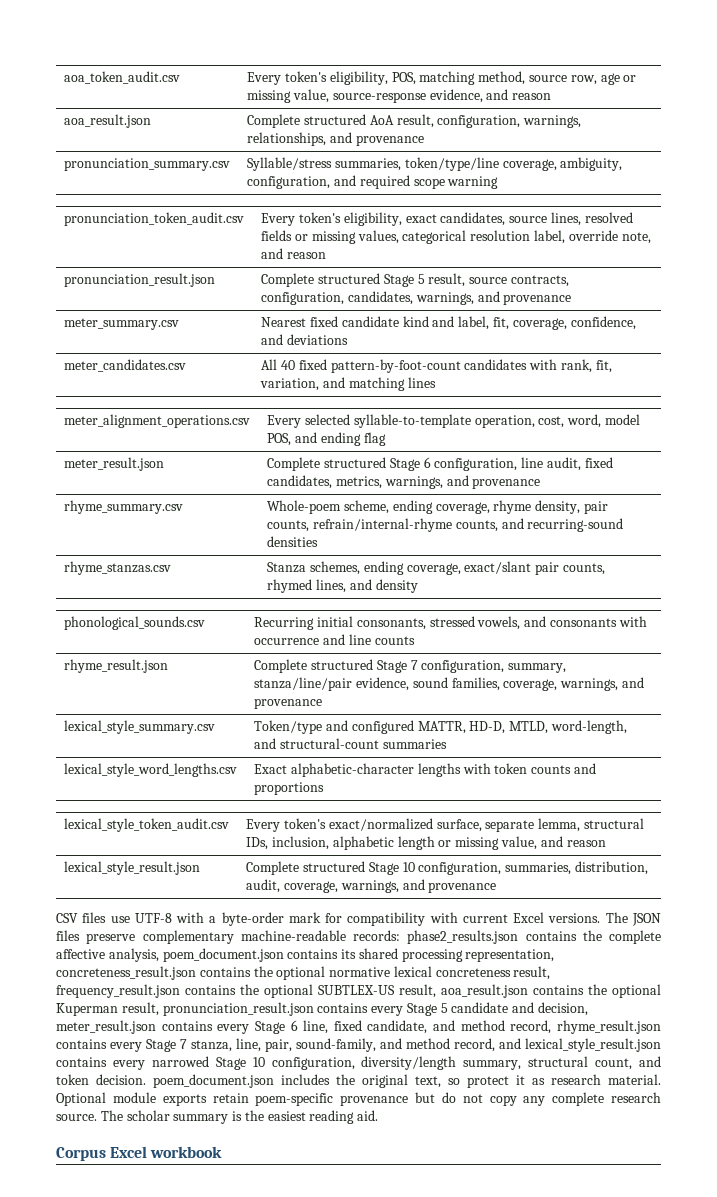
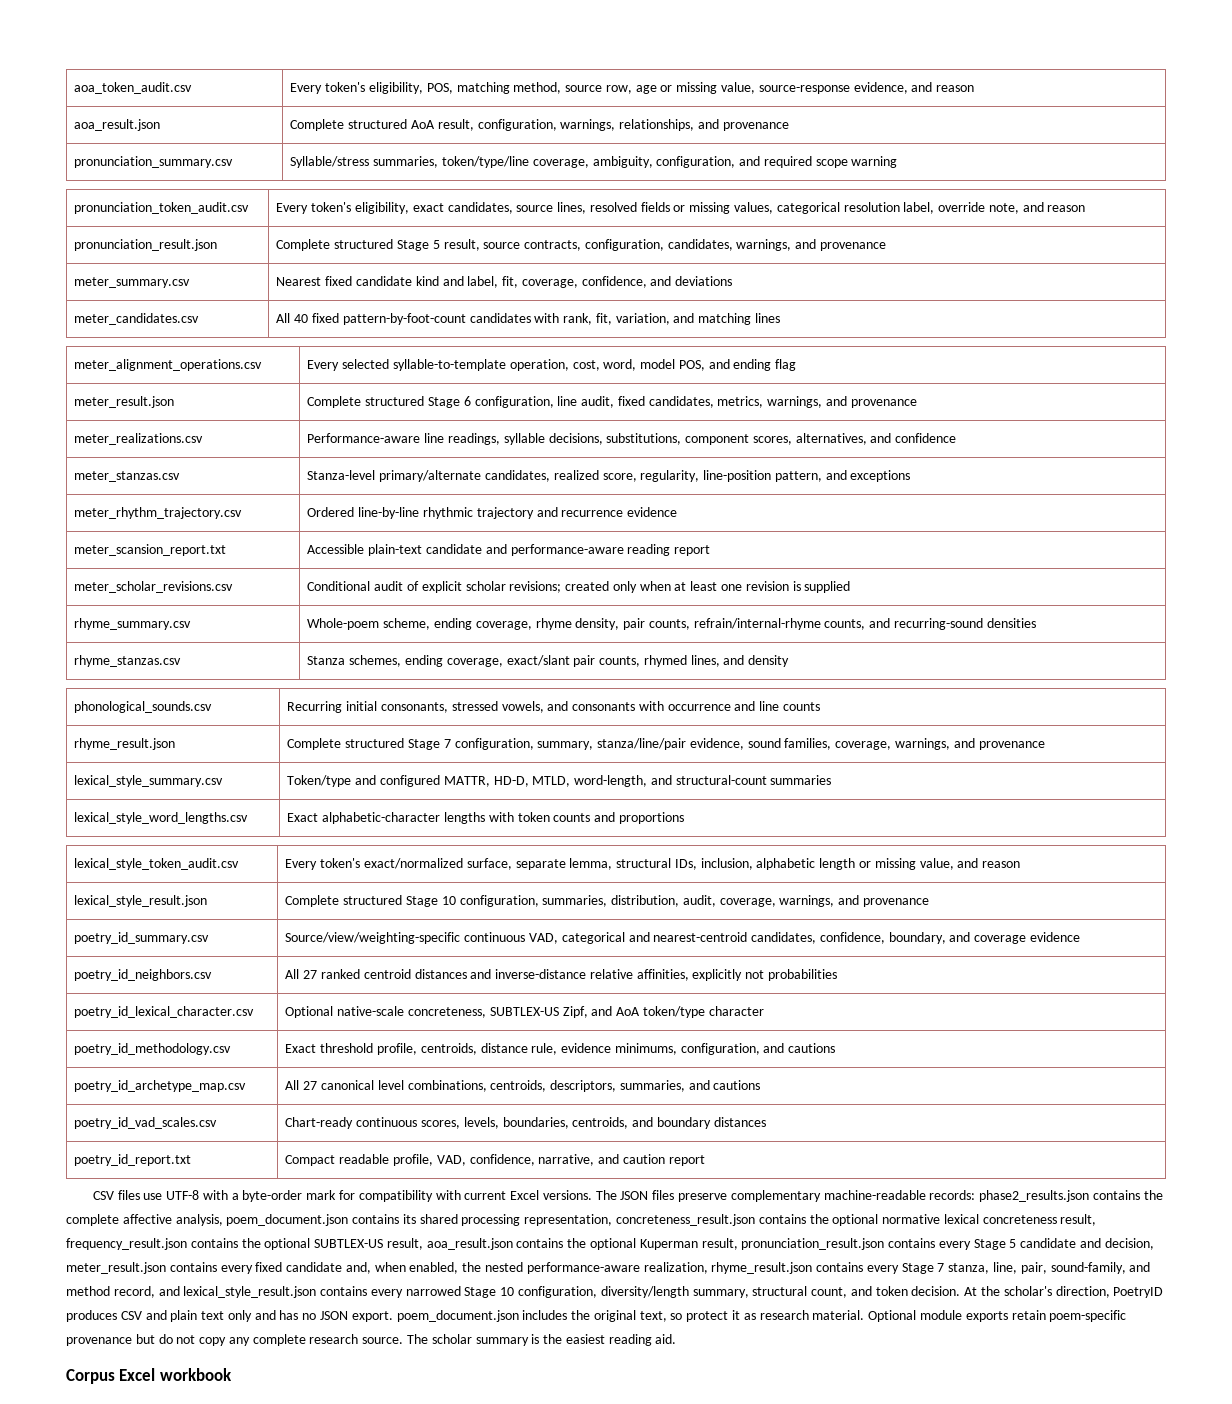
(541, 483) none -> [74,433,204,445] [307,433,957,445] [74,471,181,482] [307,470,911,482] [74,507,243,519] [307,507,678,519] [74,544,227,556] [307,544,711,556] [74,581,234,593] [307,581,851,593] // meter_realizations.csv | Performance-aware line readings, syllable decisions, substitutions, component scores, alternatives, and confidence // meter_stanzas.csv | Stanza-level primary/alternate candidates, realized score, regularity, line-position pattern, and exceptions // meter_rhythm_trajectory.csv | Ordered line-by-line rhythmic trajectory and recurrence evidence // meter_scansion_report.txt | Accessible plain-text candidate and performance-aware reading report // meter_scholar_revisions.csv | Conditional audit of explicit scholar revisions; created only when at least one revision is supplied
(497, 887) none -> [74,932,210,944] [285,932,1081,944] [74,969,213,981] [285,969,838,981] [74,1006,255,1018] [285,1006,764,1018] [74,1043,232,1055] [285,1043,836,1055] [74,1080,247,1092] [285,1080,761,1092] [74,1117,218,1129] [285,1117,766,1129] [74,1154,192,1166] [285,1154,705,1166] // poetry_id_summary.csv | Source/view/weighting-specific continuous VAD, categorical and nearest-centroid candidates, confidence, boundary, and coverage evidence // poetry_id_neighbors.csv | All 27 ranked centroid distances and inverse-distance relative affinities, explicitly not probabilities // poetry_id_lexical_character.csv | Optional native-scale concreteness, SUBTLEX-US Zipf, and AoA token/type character // poetry_id_methodology.csv | Exact threshold profile, centroids, distance rule, evidence minimums, configuration, and cautions // poetry_id_archetype_map.csv | All 27 canonical level combinations, centroids, descriptors, summaries, and cautions // poetry_id_vad_scales.csv | Chart-ready continuous scores, levels, boundaries, centroids, and boundary distances // poetry_id_report.txt | Compact readable profile, VAD, confidence, narrative, and caution report
[254,1020,552,1034] Stage 6 line, fixed candidate, and method record, -> [255,1262,708,1274] fixed candidate and, when enabled, the nested performance-aware realization,
(146, 1079) none -> [964,1286,1164,1298] [66,1310,393,1322] At the scholar's direction, PoetryID produces CSV and plain text only and has no JSON export.

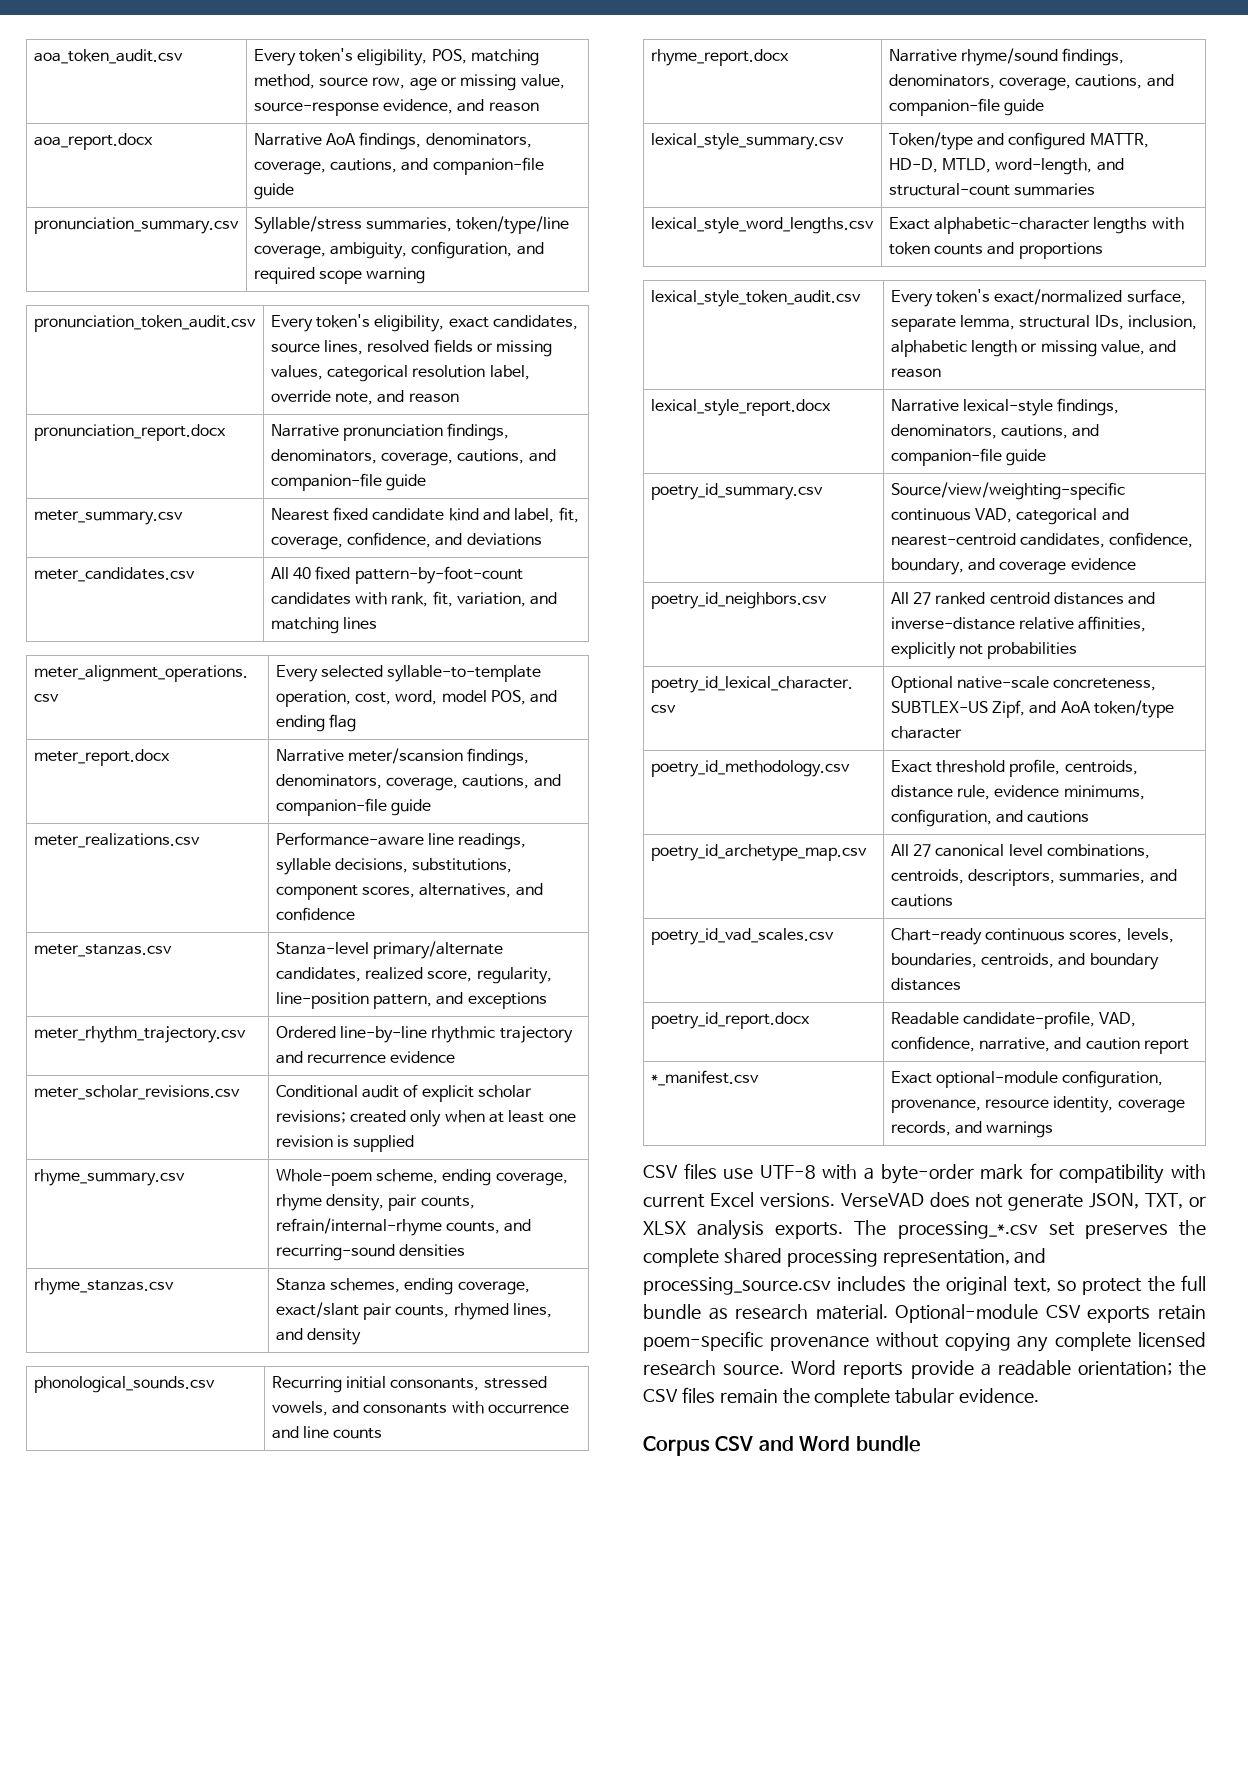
[74,119,161,131] [290,119,789,131] aoa_result.json | Complete structured AoA result, configuration, warnings, relationships, and provenance -> [33,133,153,150] [253,132,532,150] [253,157,544,175] [253,183,294,200] aoa_report.docx | Narrative AoA findings, denominators, coverage, cautions, and companion-file guide
[74,239,218,251] [276,239,887,251] pronunciation_result.json | Complete structured Stage 5 result, source contracts, configuration, candidates, warnings, and provenance -> [33,424,226,441] [270,423,510,441] [270,449,556,466] [270,473,426,491] pronunciation_report.docx | Narrative pronunciation findings, denominators, coverage, cautions, and companion-file guide
[74,396,175,408] [307,396,917,408] meter_result.json | Complete structured Stage 6 configuration, line audit, fixed candidates, metrics, warnings, and provenance -> [33,749,170,766] [275,748,530,766] [275,774,561,791] [275,798,431,816] meter_report.docx | Narrative meter/scansion findings, denominators, coverage, cautions, and companion-file guide
[74,544,227,556] [307,544,711,556] // meter_scansion_report.txt | Accessible plain-text candidate and performance-aware reading report -> (456, 1057) none
[74,738,176,750] [287,738,1045,750] rhyme_result.json | Complete structured Stage 7 configuration, summary, stanza/line/pair evidence, sound families, coverage, warnings, and provenance -> [650,49,789,66] [888,48,1125,66] [888,74,1174,91] [888,98,1044,116] rhyme_report.docx | Narrative rhyme/sound findings, denominators, coverage, cautions, and companion-file guide
[74,895,208,907] [285,895,930,907] lexical_style_result.json | Complete structured Stage 10 configuration, summaries, distribution, audit, coverage, warnings, and provenance -> [650,399,831,416] [890,398,1120,416] [890,424,1100,439] [890,448,1046,466] lexical_style_report.docx | Narrative lexical-style findings, denominators, cautions, and companion-file guide
[74,1154,192,1166] [285,1154,433,1166] poetry_id_report.txt | Compact readable profile, -> [650,1012,810,1029] [890,1011,1095,1029] poetry_id_report.docx | Readable candidate-profile,
(705, 1160) none -> [650,1070,759,1086] [890,1070,1164,1088] [890,1096,1185,1113] [890,1121,1054,1138] // *_manifest.csv | Exact optional-module configuration, provenance, resource identity, coverage records, and warnings
[595,1190,1163,1202] [66,1214,1097,1226] [66,1238,1154,1250] [66,1262,1151,1274] [66,1286,1164,1298] [66,1310,519,1322] The JSON files preserve complementary machine-readable records: phase2_results.json contains the complete affective analysis, poem_document.json contains its shared processing representation, concreteness_result.json contains the optional normative lexical concreteness result, frequency_result.json contains the optional SUBTLEX-US result, aoa_result.json contains the optional Kuperman result, pronunciation_result.json contains every Stage 5 candidate and decision, meter_result.json contains every fixed candidate and, when enabled, the nested performance-aware realization, rhyme_result.json contains every Stage 7 stanza, line, pair, sound-family, and method record, and lexical_style_result.json contains every narrowed Stage 10 configuration, diversity/length summary, structural count, and token decision. At the scholar's direction, PoetryID produces CSV and plain text only and has no JSON export. poem_document.json -> [840,1192,1206,1211] [643,1220,1206,1240] [643,1248,1047,1267] [643,1277,831,1295] VerseVAD does not generate JSON, TXT, or XLSX analysis exports. The processing_*.csv set preserves the complete shared processing representation, and processing_source.csv
[732,1310,741,1320] it -> [1147,1275,1206,1292] [643,1304,701,1319] the full bundle
[868,1310,962,1322] Optional module -> [895,1304,1081,1323] Optional-module CSV
[135,1334,227,1346] but do not copy -> [875,1332,1011,1352] without copying
(306, 1340) none -> [1138,1332,1206,1347] licensed
[407,1334,677,1346] [66,1368,232,1384] The scholar summary is the easiest reading aid. // Corpus Excel workbook -> [791,1360,1206,1379] [643,1387,1040,1407] [643,1435,920,1456] Word reports provide a readable orientation; the CSV files remain the complete tabular evidence. // Corpus CSV and Word bundle

